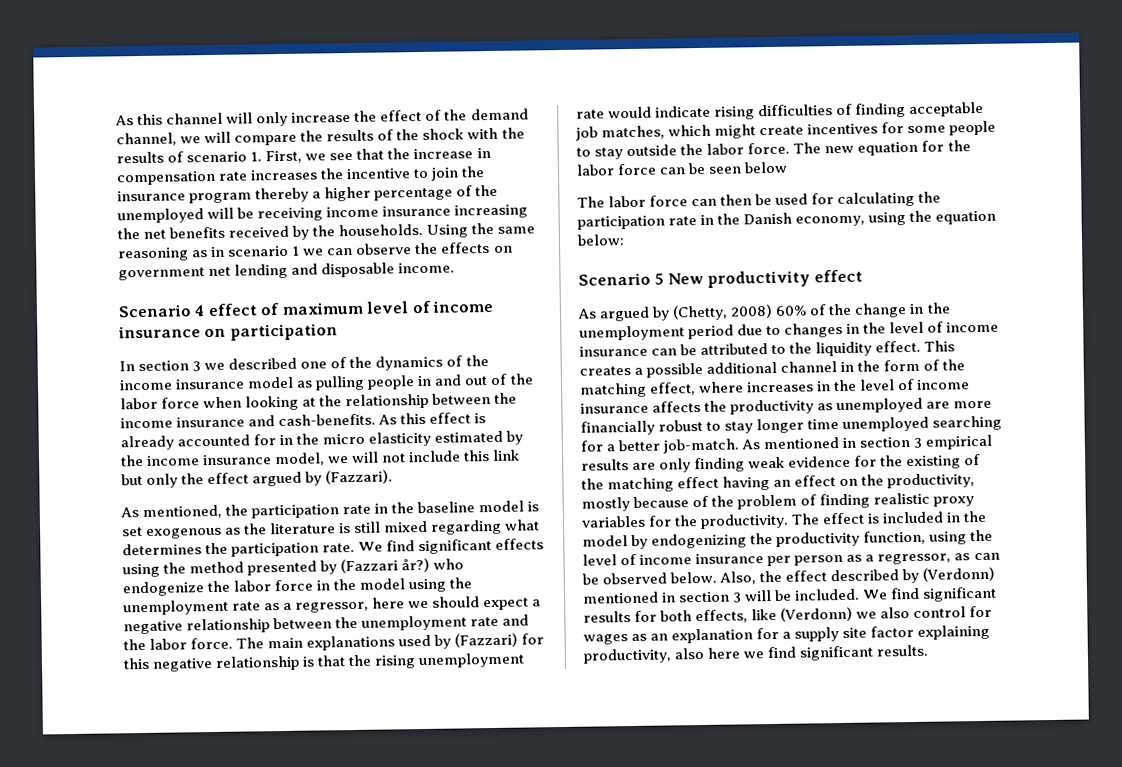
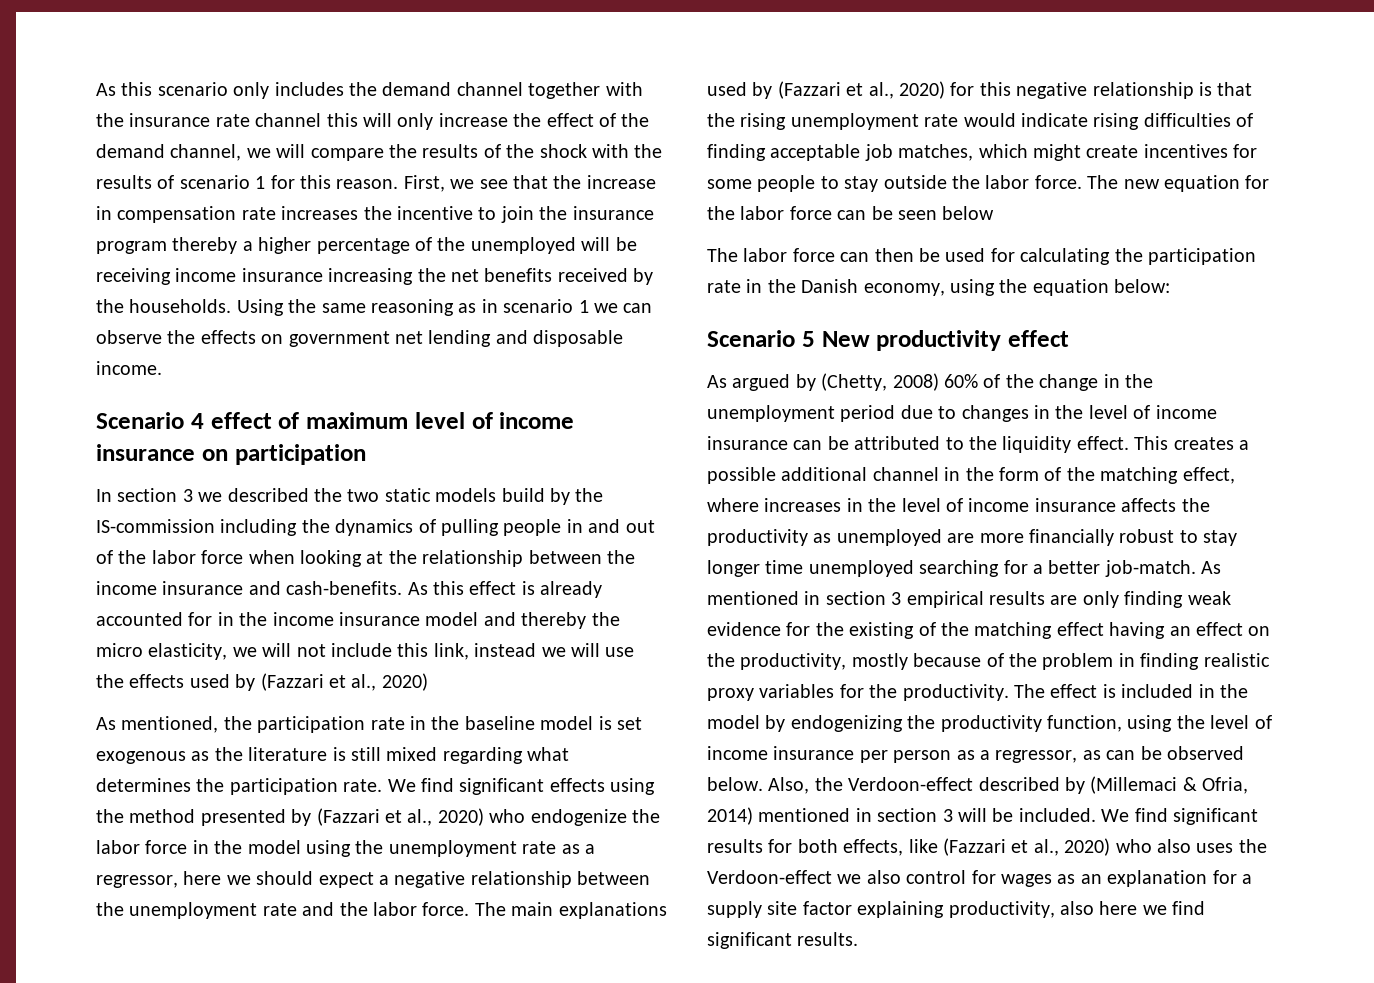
[115,112,224,126] As this channel -> [96,82,643,99] [96,113,358,127] As this scenario only includes the demand channel together with the insurance rate channel this
[250,151,263,162] 1. -> [255,175,399,189] 1 for this reason.
[300,355,489,371] [119,376,314,391] one of the dynamics of the income insurance model as -> [314,488,604,505] [96,519,436,536] the two static models build by the IS-commission including the dynamics of
[322,430,524,447] [120,452,326,467] micro elasticity estimated by the income insurance model, -> [272,612,620,629] [96,643,228,660] income insurance model and thereby the micro elasticity,
[492,449,521,461] [121,469,394,488] link but only the effect argued by (Fazzari). -> [433,643,635,660] [96,673,428,691] link, instead we will use the effects used by (Fazzari et al., 2020)
[401,557,431,573] år?) -> [385,808,484,826] et al., 2020)
[454,632,519,648] (Fazzari) -> [777,81,945,99] (Fazzari et al., 2020)
[800,494,818,506] of -> [1118,653,1135,667] in
[785,570,828,582] effect -> [848,777,974,791] Verdoon-effect
[922,566,996,582] (Verdonn) -> [1090,776,1249,794] [707,807,753,825] (Millemaci & Ofria, 2014)
[780,606,854,622] (Verdonn) -> [943,838,1267,856] [707,870,832,884] (Fazzari et al., 2020) who also uses the Verdoon-effect

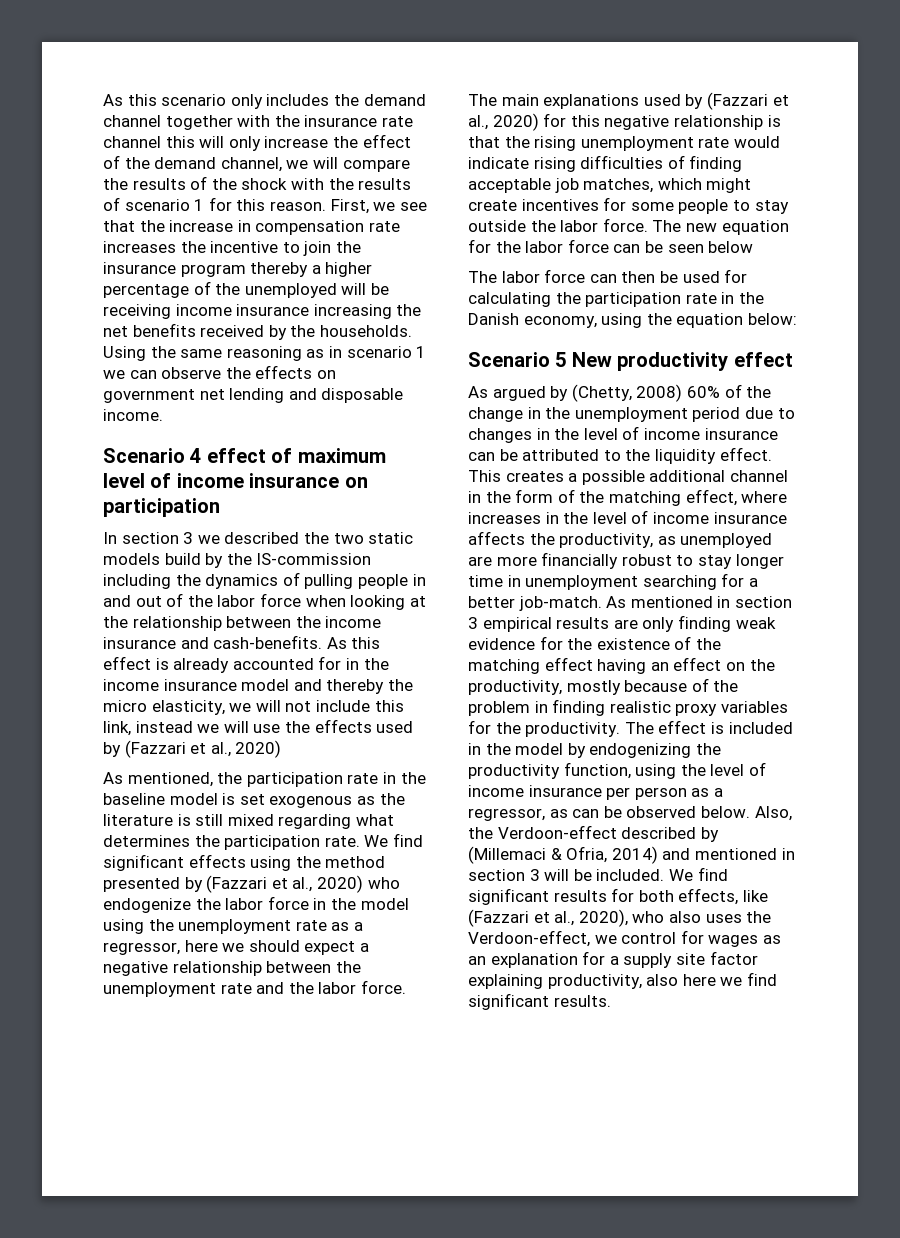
[707,529,808,546] productivity -> [559,533,654,548] productivity,
[808,560,914,577] unemployed -> [507,575,639,590] in unemployment
[849,622,915,639] existing -> [596,638,670,650] existence
(753, 816) none -> [662,848,691,860] and
[1064,838,1111,856] 2020) -> [578,909,628,927] 2020),
[707,870,901,884] Verdoon-effect we also -> [468,930,617,947] Verdoon-effect, we

